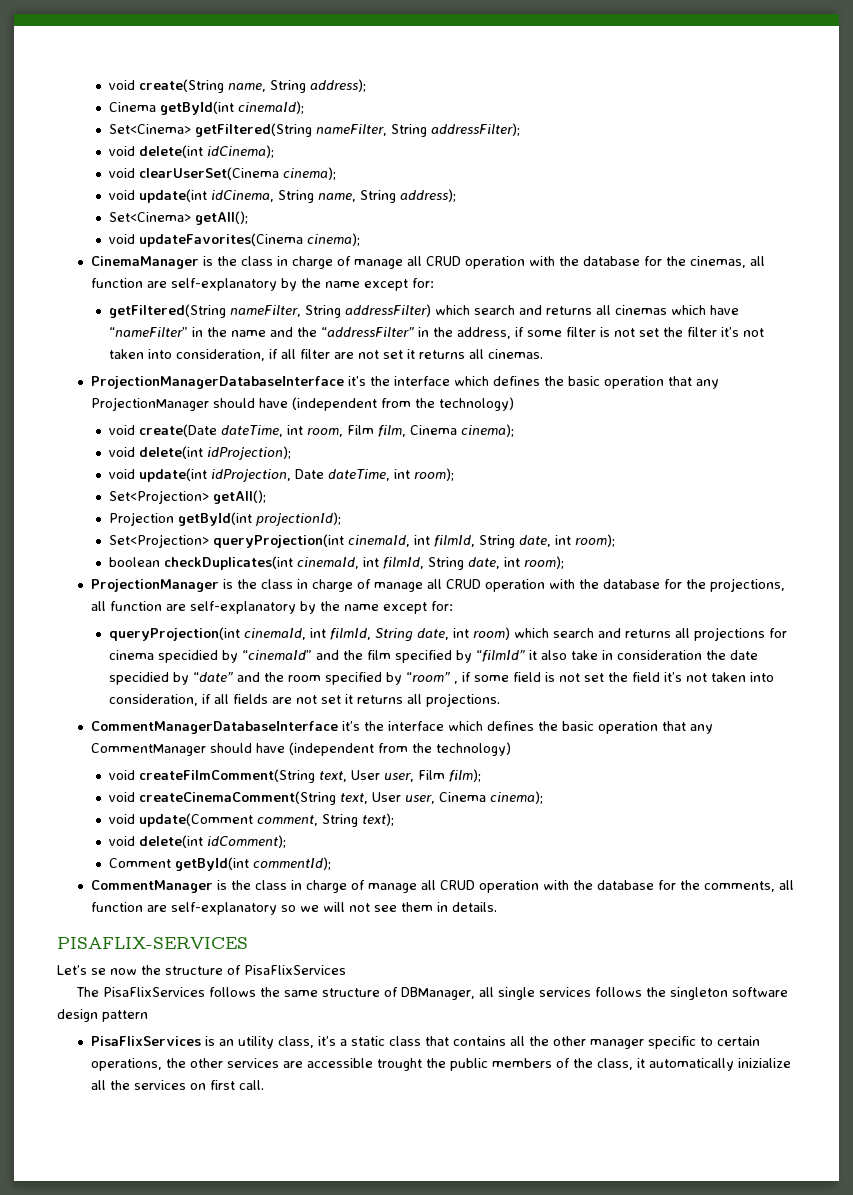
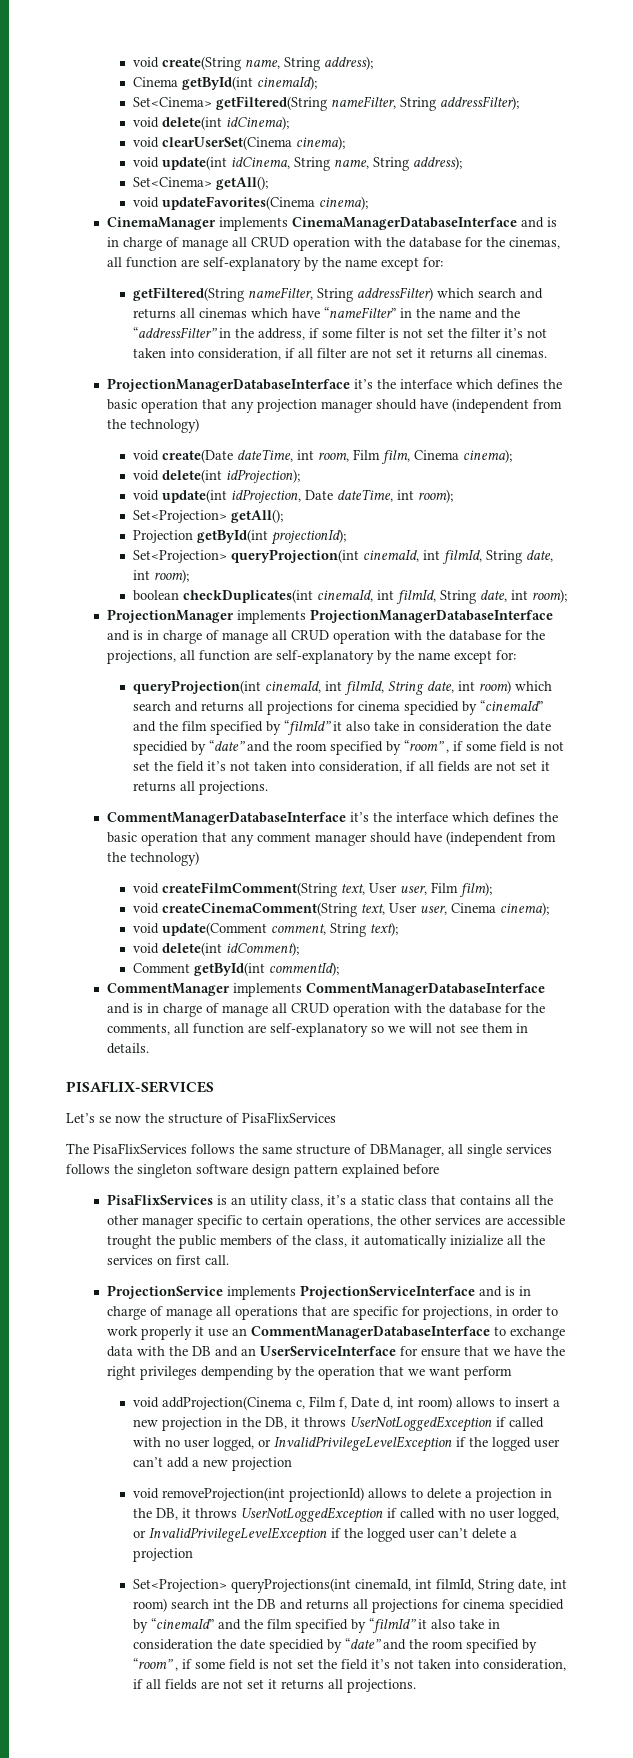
[203,256,274,266] is the class -> [219,217,558,231] implements CinemaManagerDatabaseInterface and is
[91,397,210,411] ProjectionManager -> [257,399,374,413] projection manager
[223,579,294,589] is the class -> [237,609,554,624] [107,630,144,641] implements ProjectionManagerDatabaseInterface and is
[91,743,207,756] CommentManager -> [257,832,368,846] comment manager
[217,880,288,890] is the class -> [233,983,546,997] [107,1003,144,1014] implements CommentManagerDatabaseInterface and is
(148, 1016) none -> [342,1164,439,1178] explained before
(265, 1085) none -> [107,1285,532,1300] [107,1306,559,1320] [107,1326,566,1340] [107,1346,566,1357] [107,1366,513,1380] [132,1396,560,1410] [132,1416,544,1432] [132,1436,560,1452] [132,1457,292,1471] [132,1487,552,1502] [132,1507,559,1523] [132,1527,517,1543] [132,1548,193,1562] [132,1578,567,1593] [132,1598,564,1613] [132,1618,500,1633] [132,1638,537,1653] [132,1658,566,1671] [132,1679,416,1693] // ProjectionService implements ProjectionServiceInterface and is in charge of manage all operations that are specific for projections, in order to work properly it use an CommentManagerDatabaseInterface to exchange data with the DB and an UserServiceInterface for ensure that we have the right privileges dempending by the operation that we want perform // void addProjection(Cinema c, Film f, Date d, int room) allows to insert a new projection in the DB, it throws UserNotLoggedException if called with no user logged, or InvalidPrivilegeLevelException if the logged user can’t add a new projection // void removeProjection(int projectionId) allows to delete a projection in the DB, it throws UserNotLoggedException if called with no user logged, or InvalidPrivilegeLevelException if the logged user can’t delete a projection // Set<Projection> queryProjections(int cinemaId, int filmId, String date, int room) search int the DB and returns all projections for cinema specidied by “cinemaId” and the film specified by “filmId” it also take in consideration the date specidied by “date” and the room specified by “room” , if some field is not set the field it’s not taken into consideration, if all fields are not set it returns all projections.

